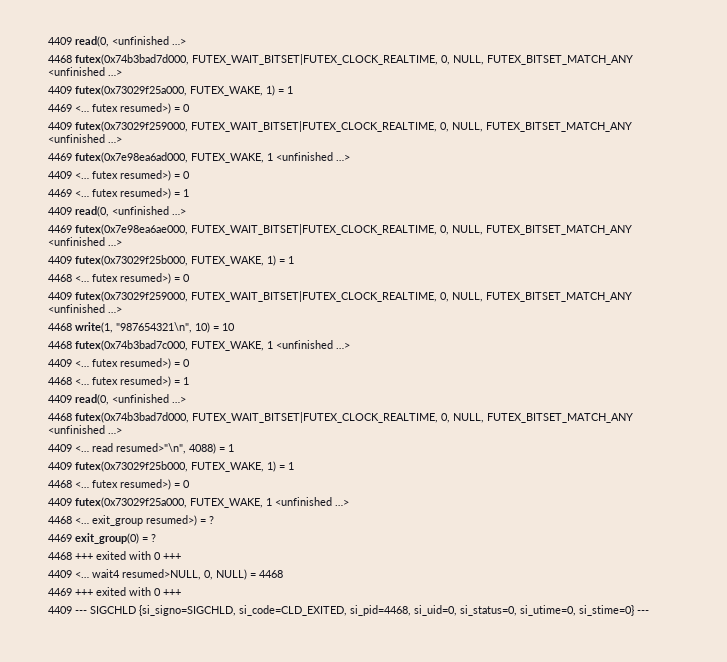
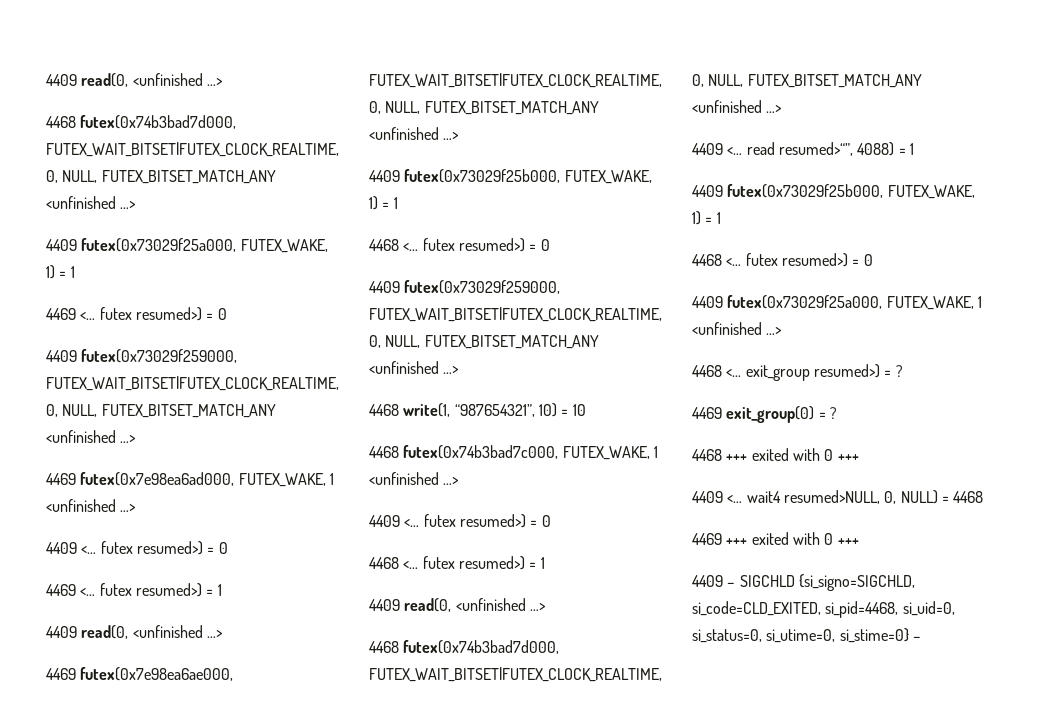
[116,322,192,333] "987654321\n", -> [454,404,535,417] “987654321”,
[116,443,186,454] resumed>"\n", -> [778,142,853,156] resumed>“”,
[75,610,87,614] --- -> [727,582,736,587] –
[637,610,649,614] --- -> [912,636,921,641] –

